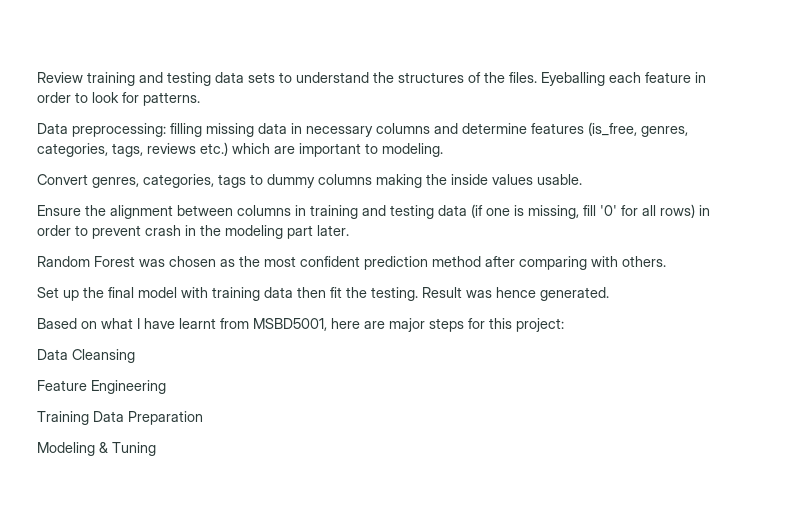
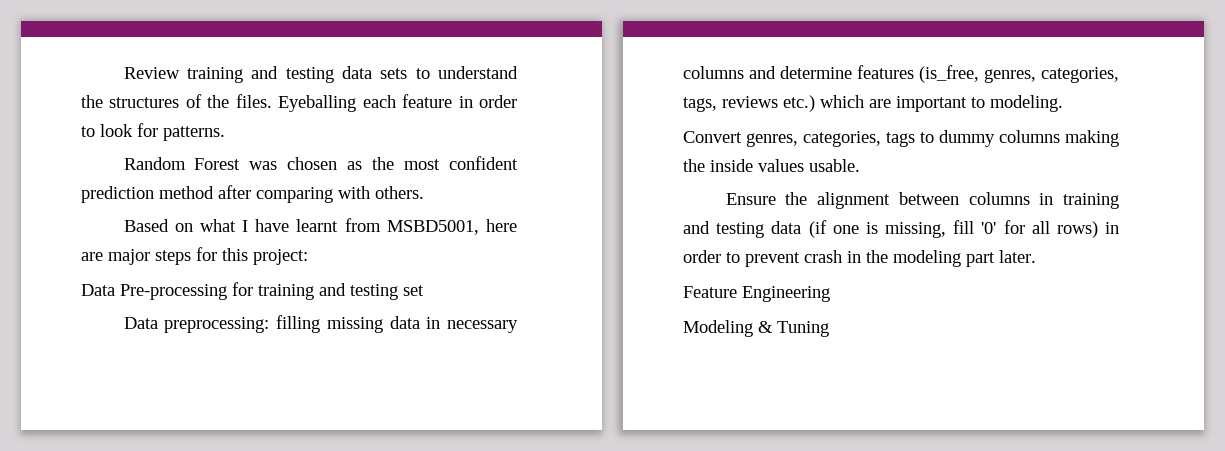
(200, 99) none -> [123,156,518,170] [81,185,424,203] [123,218,518,235] [81,247,308,265] [81,282,424,300] // Random Forest was chosen as the most confident prediction method after comparing with others. // Based on what I have learnt from MSBD5001, here are major steps for this project: // Data Pre-processing for training and testing set
[37,256,666,270] [37,287,609,301] [37,318,564,332] [37,349,135,363] // Random Forest was chosen as the most confident prediction method after comparing with others. // Set up the final model with training data then fit the testing. Result was hence generated. // Based on what I have learnt from MSBD5001, here are major steps for this project: // Data Cleansing -> (1036, 256) none
[37,411,203,425] // Training Data Preparation -> (830, 294) none

